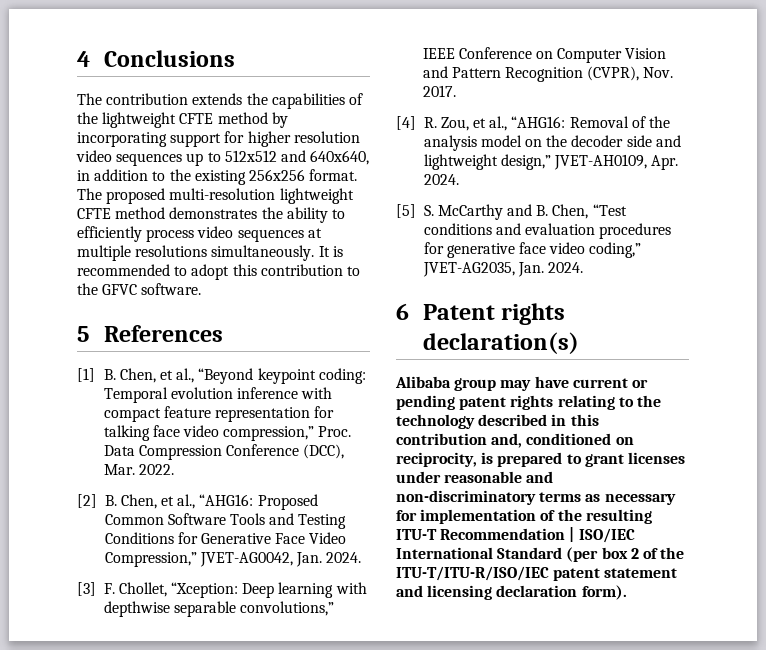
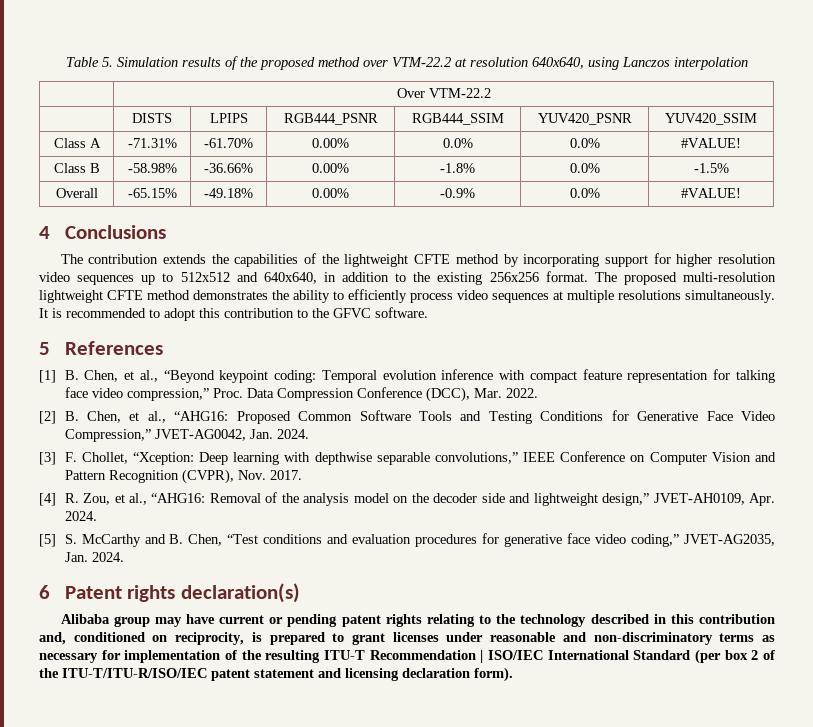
(77, 59) none -> [66,56,748,70] [396,88,491,98] [132,113,172,123] [209,113,248,123] [283,113,378,125] [411,113,504,125] [537,113,632,125] [665,113,757,125] [53,138,101,148] [127,138,177,148] [204,138,253,148] [312,138,349,148] [442,138,473,148] [569,138,600,148] [681,138,741,148] [53,163,100,173] [127,163,177,173] [204,163,253,173] [312,163,349,173] [440,163,475,173] [569,163,600,173] [693,163,729,173] [55,188,98,198] [127,188,177,198] [204,188,253,198] [312,188,349,198] [440,188,475,198] [569,188,600,198] [681,188,741,198] Table 5. Simulation results of the proposed method over VTM-22.2 at resolution 640x640, using Lanczos interpolation // | Over VTM-22.2 // | DISTS | LPIPS | RGB444_PSNR | RGB444_SSIM | YUV420_PSNR | YUV420_SSIM // Class A | -71.31% | -61.70% | 0.00% | 0.0% | 0.0% | #VALUE! // Class B | -58.98% | -36.66% | 0.00% | -1.8% | 0.0% | -1.5% // Overall | -65.15% | -49.18% | 0.00% | -0.9% | 0.0% | #VALUE! //

